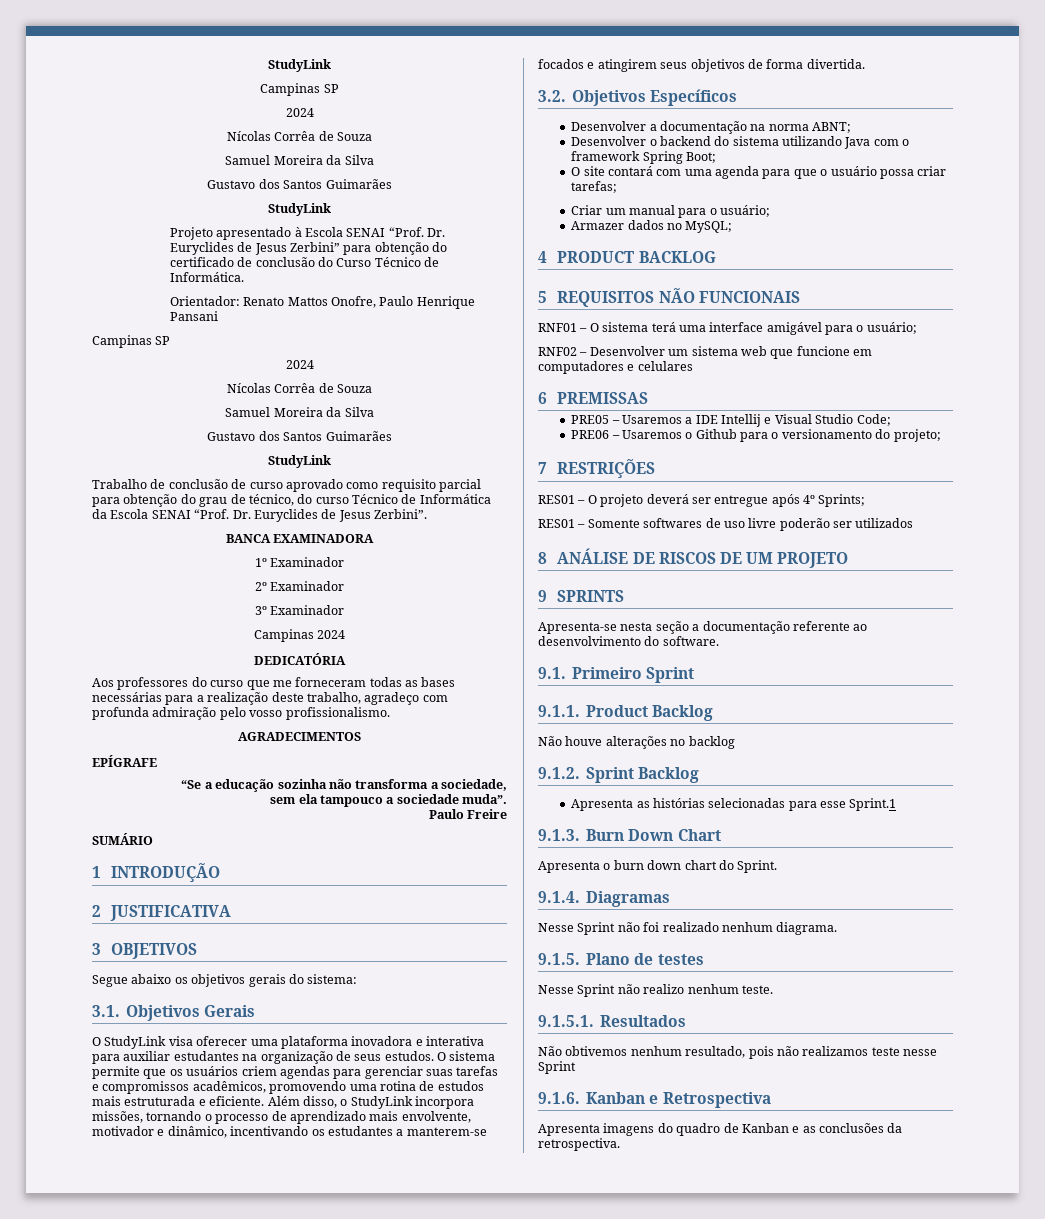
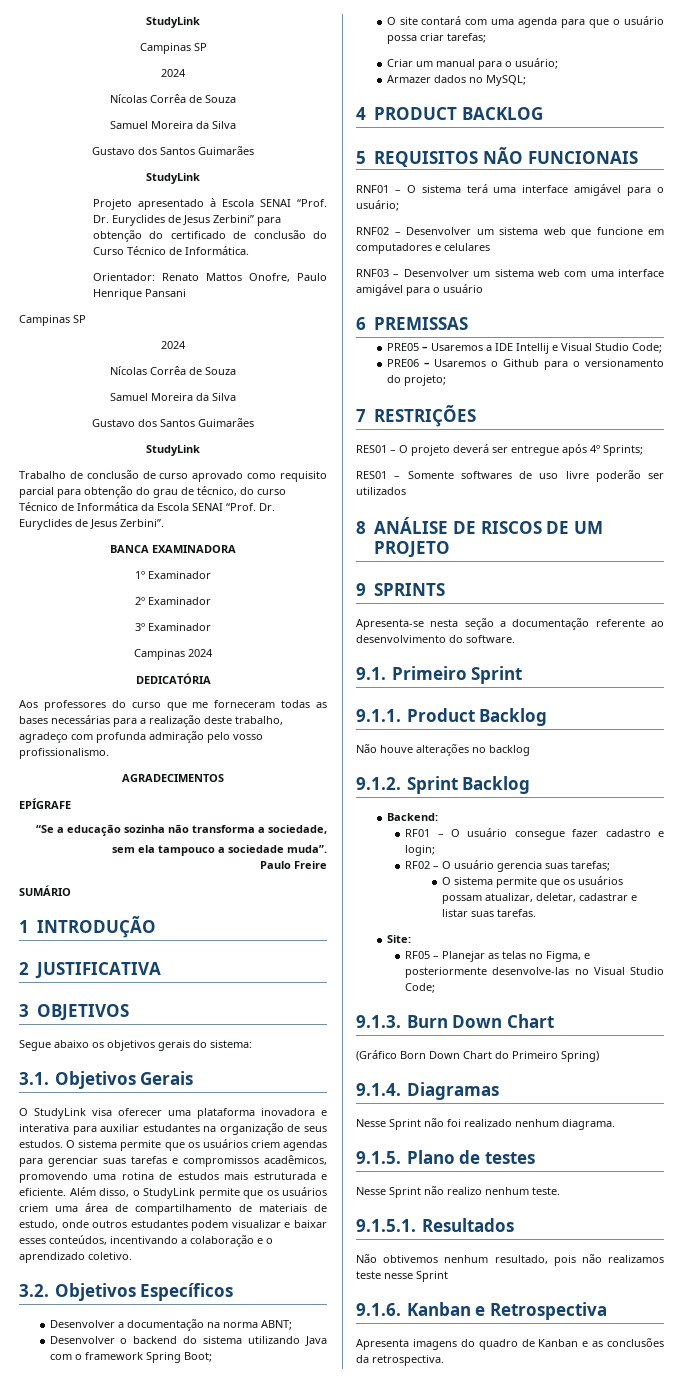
[415,1096,474,1109] [92,1111,471,1124] [92,1126,487,1138] [538,59,865,72] incorpora missões, tornando o processo de aprendizado mais envolvente, motivador e dinâmico, incentivando os estudantes a manterem-se focados e atingirem seus objetivos de forma divertida. -> [198,1187,327,1199] [19,1203,327,1215] [19,1220,327,1231] [19,1235,273,1247] [19,1252,132,1263] permite que os usuários criem uma área de compartilhamento de materiais de estudo, onde outros estudantes podem visualizar e baixar esses conteúdos, incentivando a colaboração e o aprendizado coletivo.
(693, 366) none -> [356,269,664,277] [356,284,483,296] // RNF03 – Desenvolver um sistema web com uma interface amigável para o usuário
[571,798,897,811] [538,829,721,841] [538,860,778,873] Apresenta as histórias selecionadas para esse Sprint.1 // 9.1.3. Burn Down Chart // Apresenta o burn down chart do Sprint. -> [386,813,438,821] [405,828,664,840] [405,845,436,856] [405,860,611,872] [442,876,624,888] [442,893,638,904] [442,909,537,917] [386,935,411,943] [405,951,591,962] [405,967,664,978] [405,983,436,993] [356,1014,554,1028] [356,1050,599,1062] Backend: // RF01 – O usuário consegue fazer cadastro e login; // RF02 – O usuário gerencia suas tarefas; // O sistema permite que os usuários possam atualizar, deletar, cadastrar e listar suas tarefas. // Site: // RF05 – Planejar as telas no Figma, e posteriormente desenvolve-las no Visual Studio Code; // 9.1.3. Burn Down Chart // (Gráfico Born Down Chart do Primeiro Spring)

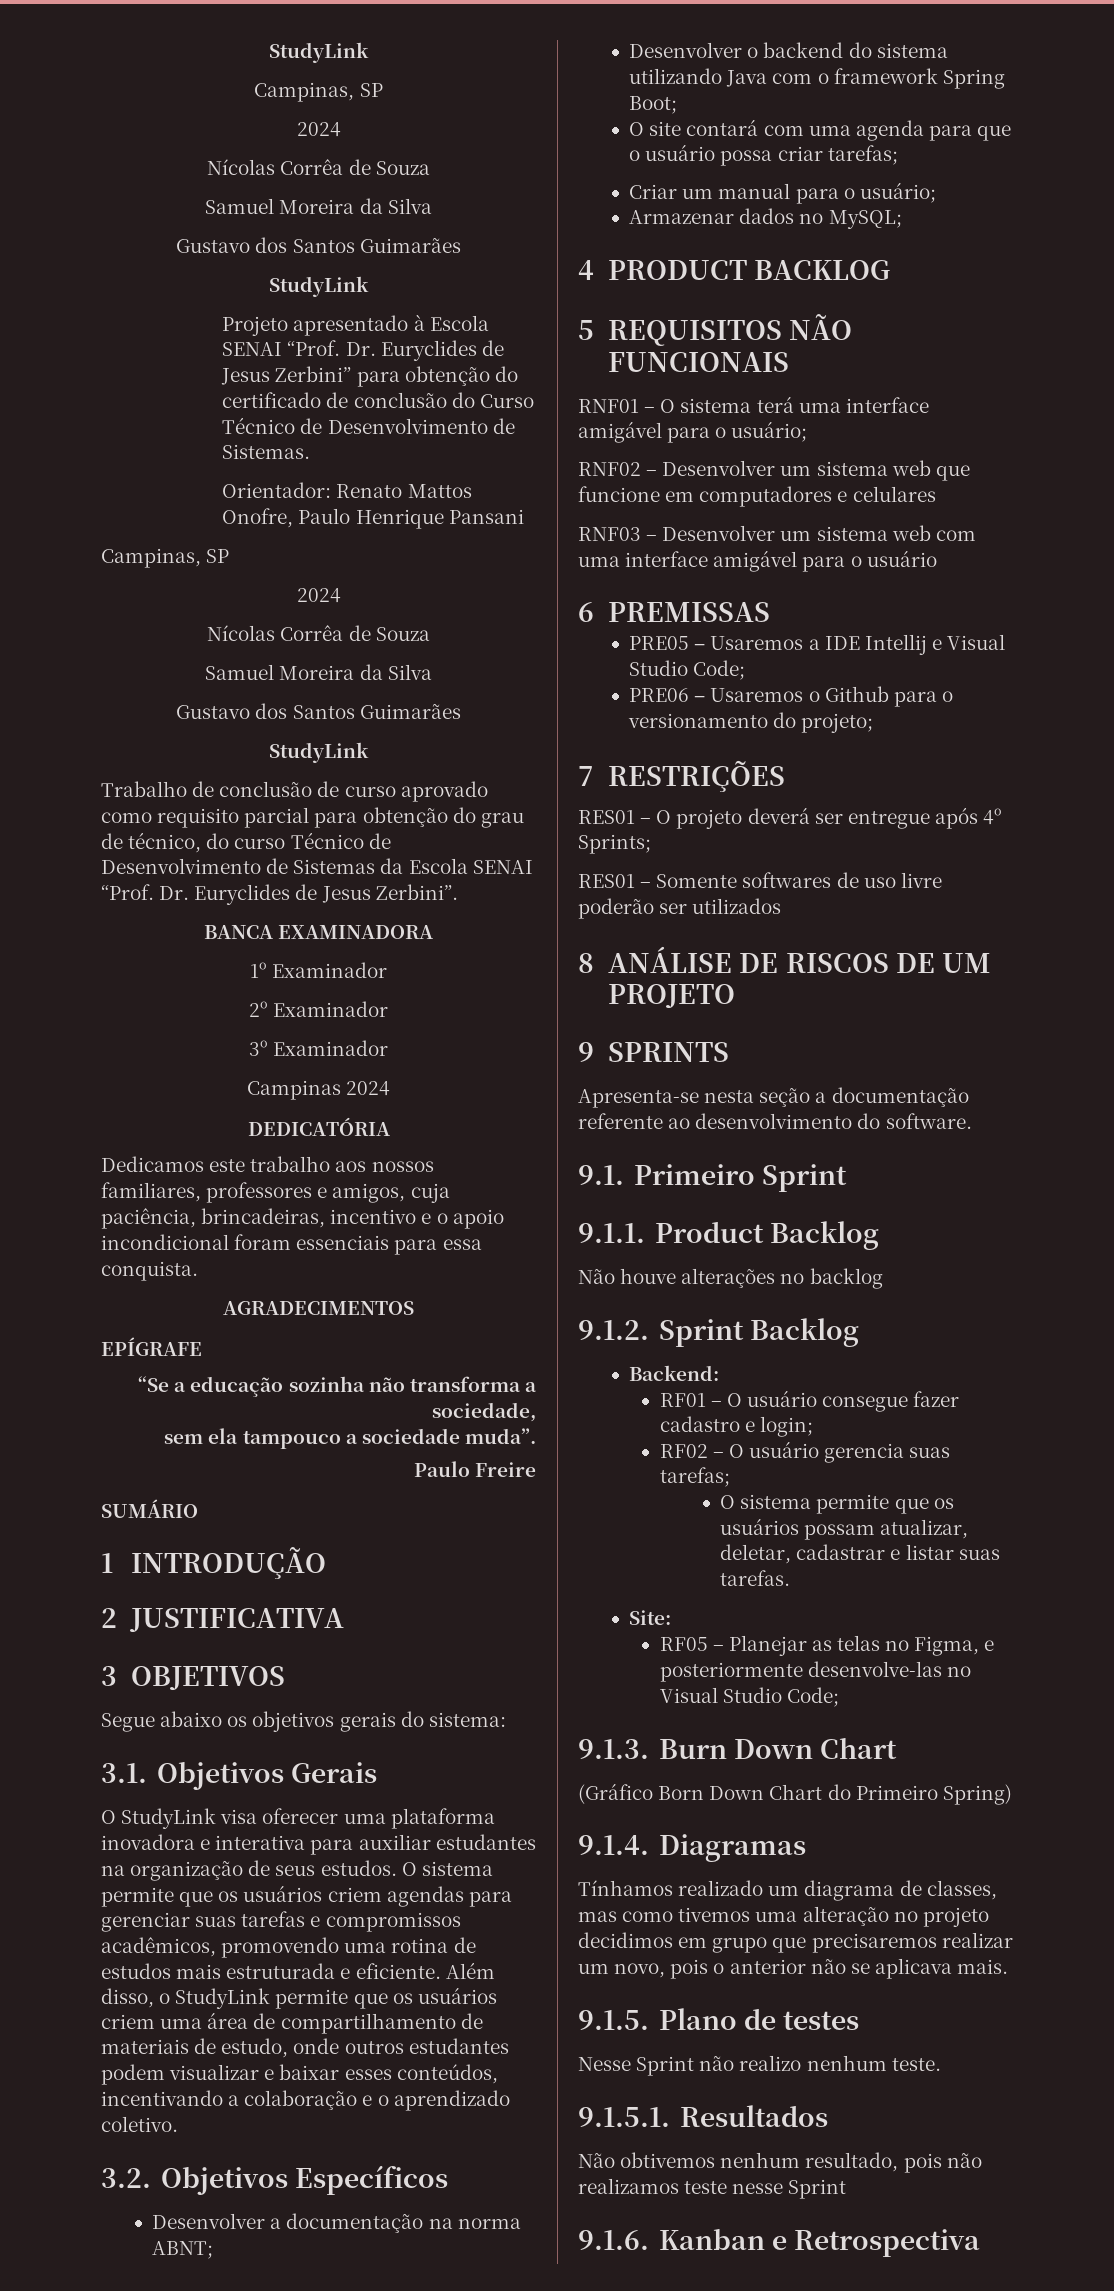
[146,17,200,28] [139,43,191,54] StudyLink // Campinas -> [269,42,369,63] [254,82,355,102] StudyLink // Campinas,
[184,246,249,255] Informática. -> [327,418,515,434] [222,444,311,459] Desenvolvimento de Sistemas.
[19,315,70,326] Campinas -> [101,548,201,568] Campinas,
[77,502,138,511] Informática -> [101,858,376,874] Desenvolvimento de Sistemas
[19,700,327,711] [19,715,283,727] [19,731,263,743] [19,748,109,759] Aos professores do curso que me forneceram todas as bases necessárias para a realização deste trabalho, agradeço com profunda admiração pelo vosso profissionalismo. -> [101,1156,434,1172] [101,1182,450,1203] [101,1208,504,1229] [101,1234,482,1255] [101,1261,198,1281] Dedicamos este trabalho aos nossos familiares, professores e amigos, cuja paciência, brincadeiras, incentivo e o apoio incondicional foram essenciais para essa conquista.
[386,75,431,83] Armazer -> [629,210,735,224] Armazenar
[356,1118,615,1130] Nesse Sprint não foi realizado nenhum diagrama. -> [578,1880,997,1901] [578,1906,989,1927] [578,1932,1013,1953] [578,1958,1009,1979] Tínhamos realizado um diagrama de classes, mas como tivemos uma alteração no projeto decidimos em grupo que precisaremos realizar um novo, pois o anterior não se aplicava mais.
[356,1338,664,1350] [356,1355,444,1366] // Apresenta imagens do quadro de Kanban e as conclusões da retrospectiva. -> (980, 2243) none

